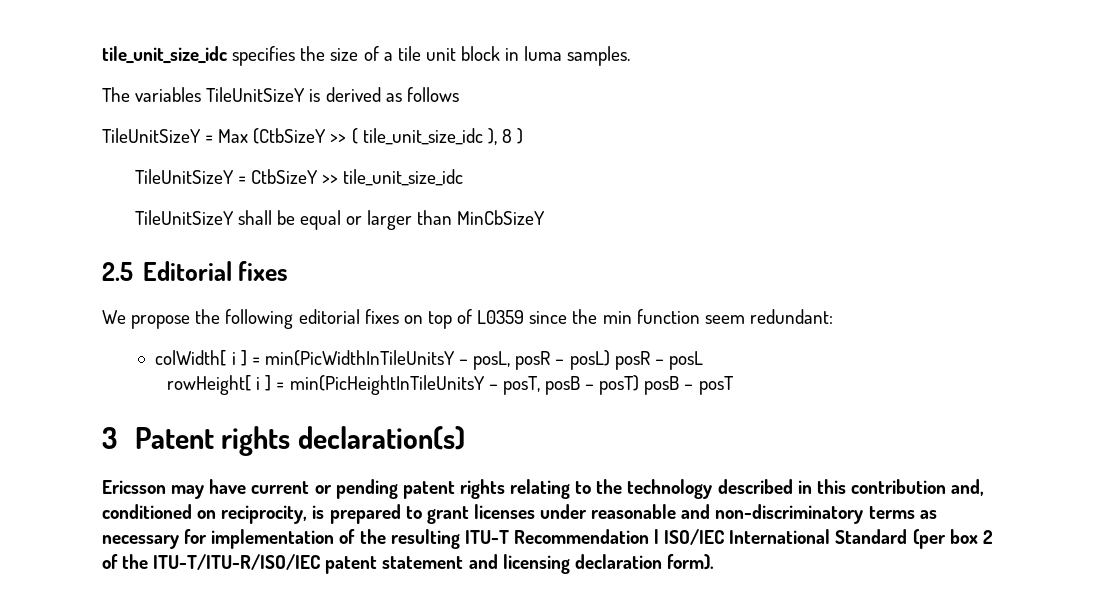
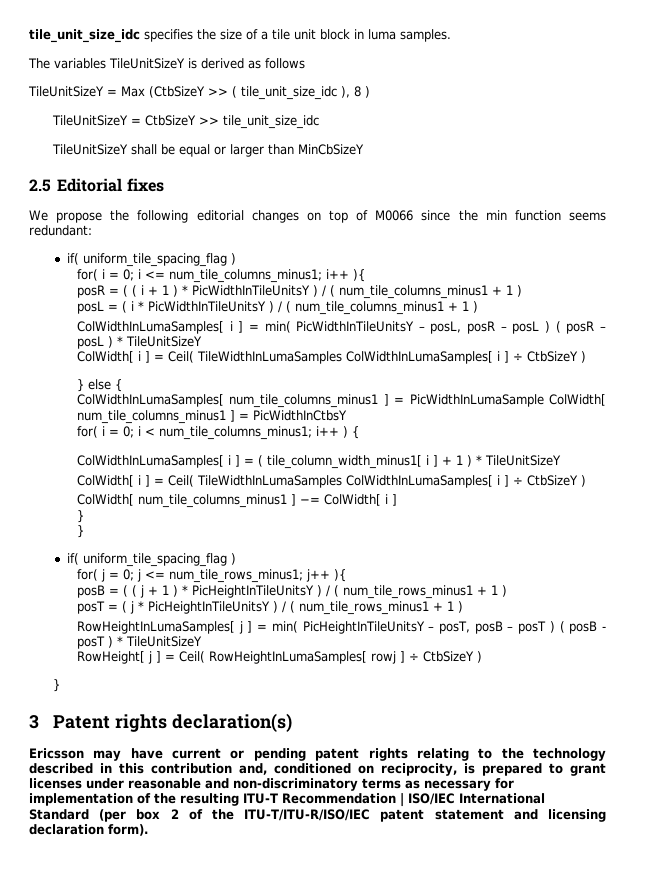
[364,309,399,324] fixes -> [251,210,299,223] changes
[477,310,525,324] L0359 -> [375,210,414,221] M0066
[704,315,745,324] seem -> [569,212,607,221] seems
[155,350,455,366] colWidth[ i ] = min(PicWidthInTileUnitsY -> [66,253,236,267] [76,269,365,283] [76,285,522,299] [76,301,478,315] [76,321,415,334] if( uniform_tile_spacing_flag ) // for( i = 0; i <= num_tile_columns_minus1; i++ ){ // posR = ( ( i + 1 ) * PicWidthInTileUnitsY ) / ( num_tile_columns_minus1 + 1 ) // posL = ( i * PicWidthInTileUnitsY ) / ( num_tile_columns_minus1 + 1 ) // ColWidthInLumaSamples[ i ] = min( PicWidthInTileUnitsY
[569,350,703,370] [167,375,485,395] posL) posR – posL // rowHeight[ i ] = min(PicHeightInTileUnitsY -> [512,321,607,334] [76,336,202,349] [76,351,586,364] [76,379,122,392] [76,394,607,408] [76,410,347,424] [76,426,359,440] [76,455,561,469] [76,475,586,488] [76,494,397,508] [76,510,84,523] [76,525,84,538] [66,553,236,567] [76,569,346,583] [76,585,507,599] [76,601,463,615] [76,621,425,634] posL ) ( posR – posL ) * TileUnitSizeY // ColWidth[ i ] = Ceil( TileWidthInLumaSamples ColWidthInLumaSamples[ i ] ÷ CtbSizeY ) // } else { // ColWidthInLumaSamples[ num_tile_columns_minus1 ] = PicWidthInLumaSample ColWidth[ num_tile_columns_minus1 ] = PicWidthInCtbsY // for( i = 0; i < num_tile_columns_minus1; i++ ) { // ColWidthInLumaSamples[ i ] = ( tile_column_width_minus1[ i ] + 1 ) * TileUnitSizeY // ColWidth[ i ] = Ceil( TileWidthInLumaSamples ColWidthInLumaSamples[ i ] ÷ CtbSizeY ) // ColWidth[ num_tile_columns_minus1 ] −= ColWidth[ i ] // } // } // if( uniform_tile_spacing_flag ) // for( j = 0; j <= num_tile_rows_minus1; j++ ){ // posB = ( ( j + 1 ) * PicHeightInTileUnitsY ) / ( num_tile_rows_minus1 + 1 ) // posT = ( j * PicHeightInTileUnitsY ) / ( num_tile_rows_minus1 + 1 ) // RowHeightInLumaSamples[ j ] = min( PicHeightInTileUnitsY
[599,375,734,395] posT) posB – posT -> [518,621,606,634] [76,636,202,649] [76,651,482,664] [52,679,60,692] posT ) ( posB - posT ) * TileUnitSizeY // RowHeight[ j ] = Ceil( RowHeightInLumaSamples[ rowj ] ÷ CtbSizeY ) // }

